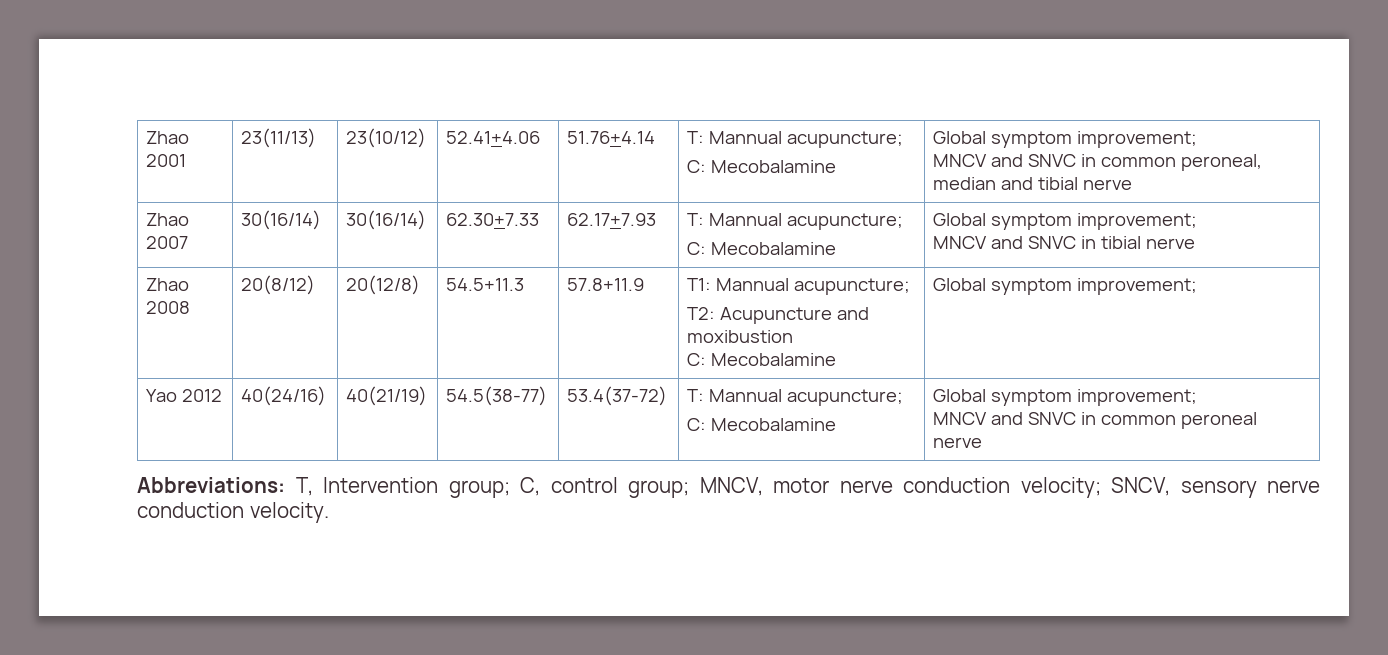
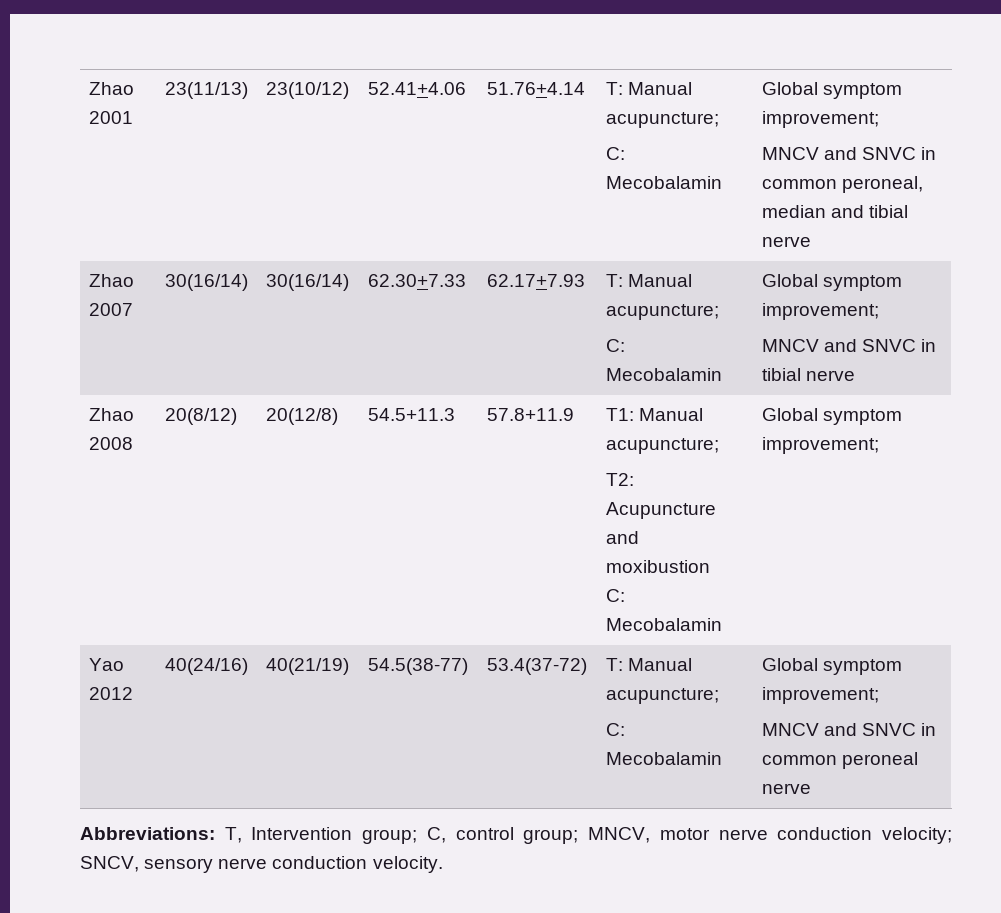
[709,131,904,148] [687,160,837,173] Mannual acupuncture; // C: Mecobalamine -> [628,82,693,95] [605,112,719,128] [605,147,625,160] [605,176,722,189] Manual acupuncture; // C: Mecobalamin
[709,213,904,230] [687,242,837,255] Mannual acupuncture; // C: Mecobalamine -> [628,274,693,287] [605,304,719,320] [605,339,625,352] [605,368,722,381] Manual acupuncture; // C: Mecobalamin
[716,278,790,291] Mannual -> [639,408,704,421] Manual
[711,353,837,366] Mecobalamine -> [605,618,722,631] Mecobalamin
[709,389,904,406] [687,418,837,431] Mannual acupuncture; // C: Mecobalamine -> [628,658,693,671] [605,688,719,704] [605,723,625,736] [605,752,722,765] Manual acupuncture; // C: Mecobalamin

